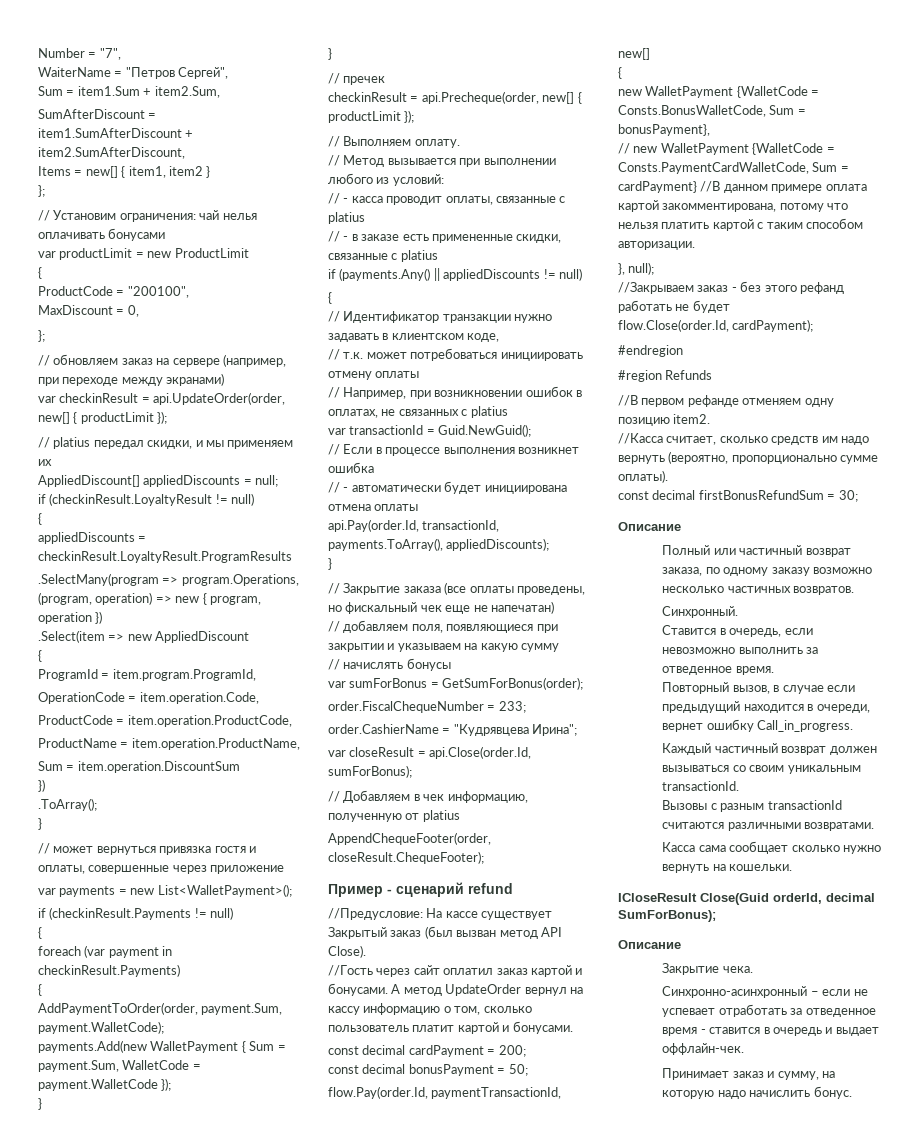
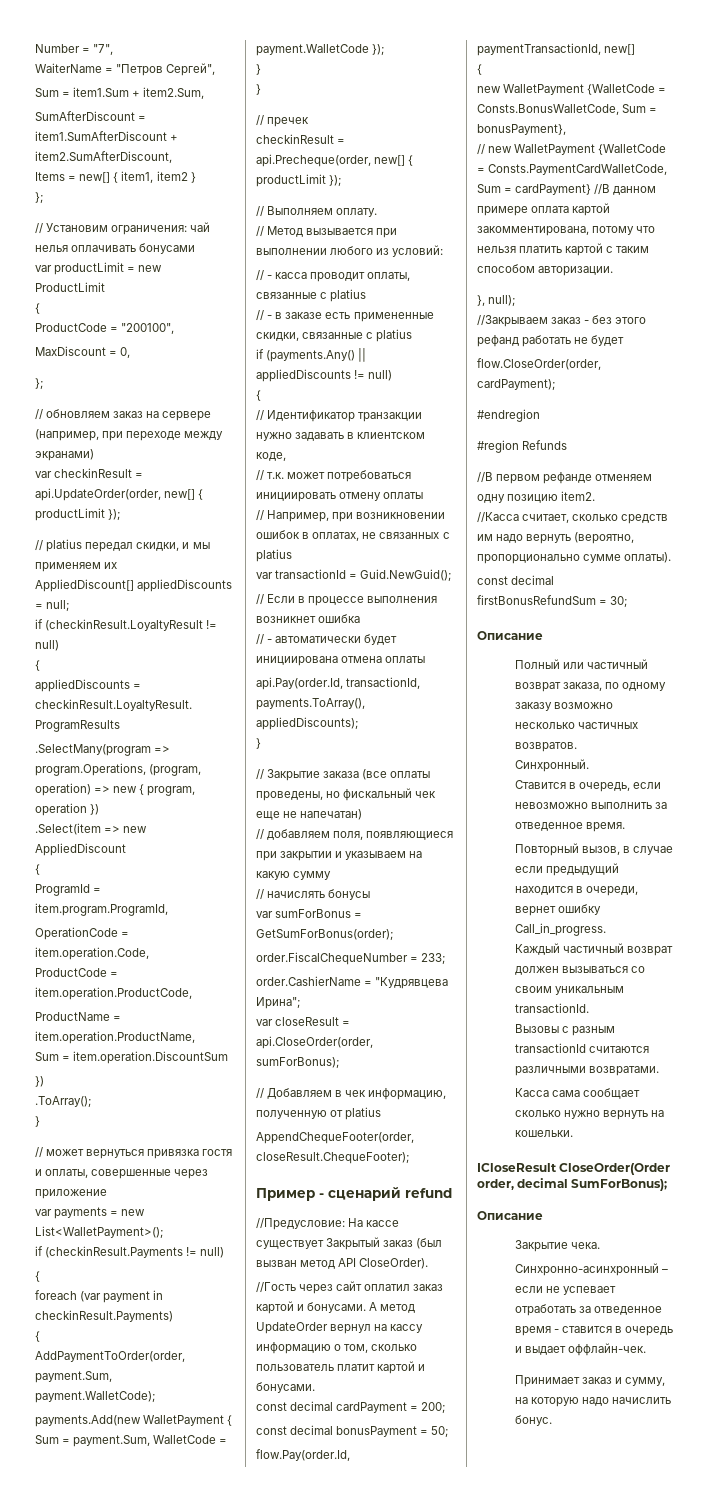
[429,746,532,759] api.Close(order.Id, -> [256,1036,373,1049] api.CloseOrder(order,
[328,945,366,958] Close). -> [359,1258,429,1269] CloseOrder).
[618,319,729,332] flow.Close(order.Id, -> [477,358,601,370] flow.CloseOrder(order,
[700,893,822,905] Close(Guid orderId, -> [559,1163,671,1175] [477,1179,514,1190] CloseOrder(Order order,

